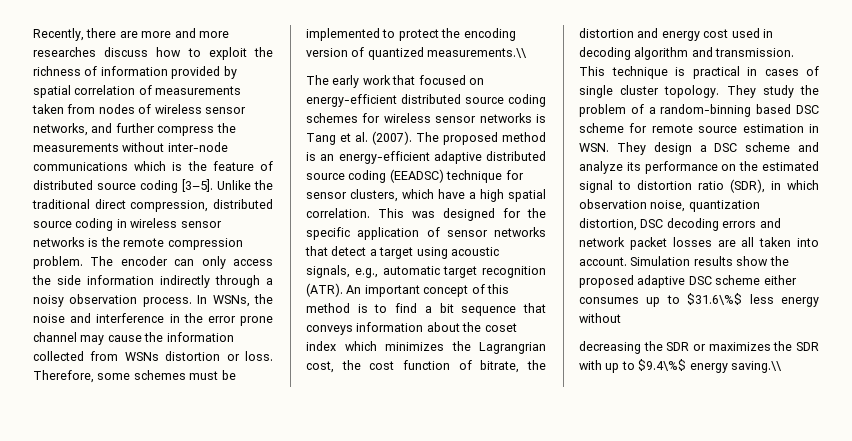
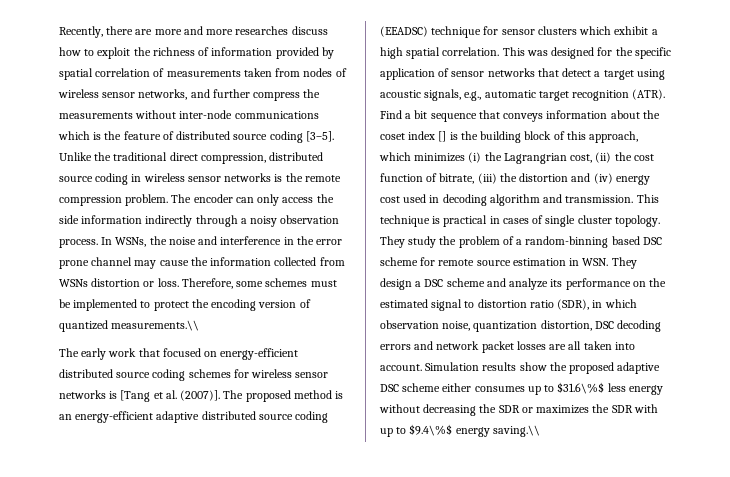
[306,133,336,145] Tang -> [120,390,151,402] [Tang
[372,131,412,145] (2007). -> [180,390,221,401] (2007)].
[350,189,465,202] clusters, which have -> [537,26,649,35] clusters which exhibit
[346,284,509,297] [306,303,418,313] An important concept of this method is to find -> [380,110,402,119] Find
(336, 346) none -> [438,131,639,143] [] is the building block of this approach,
(444, 346) none -> [468,152,482,163] (i)
(334, 367) none -> [595,152,612,163] (ii)
(520, 366) none -> [477,173,497,184] (iii)
(659, 33) none -> [593,173,613,184] (iv)
(621, 318) // -> (420, 408) none

